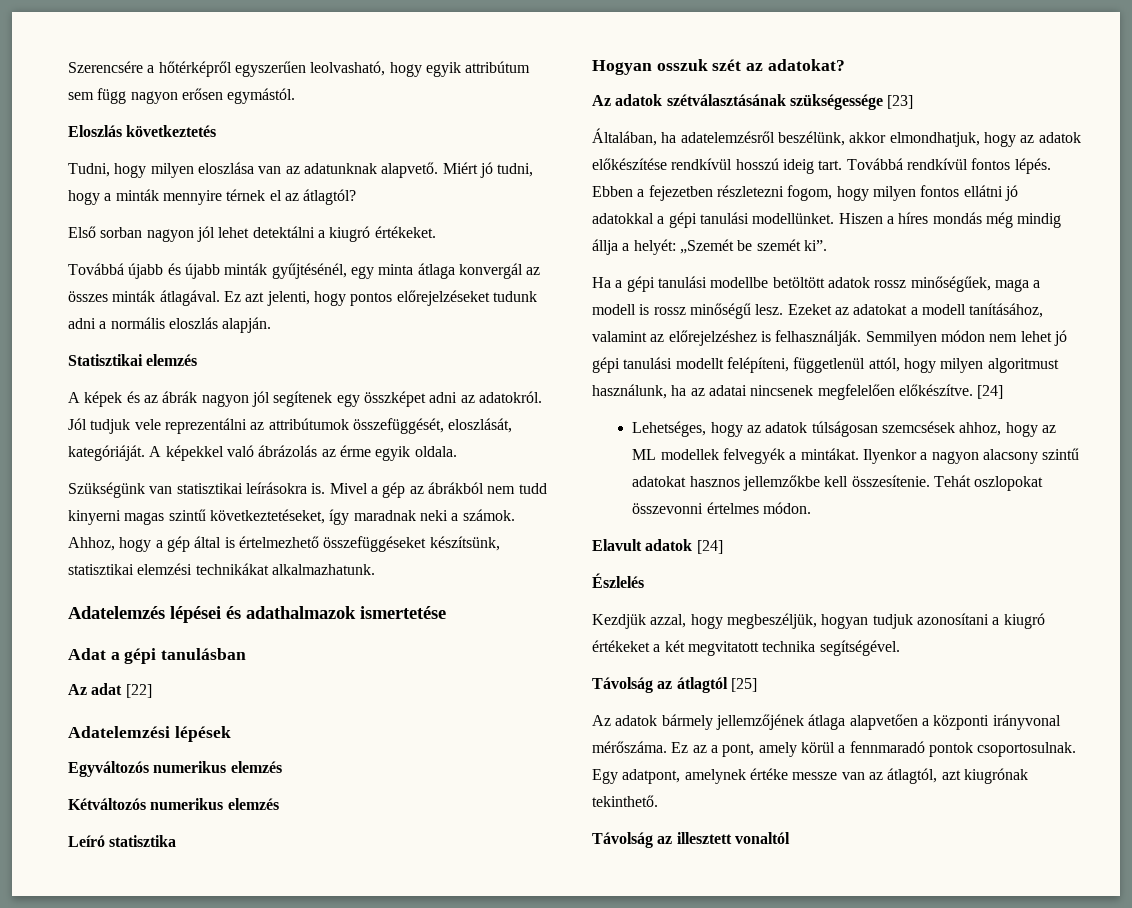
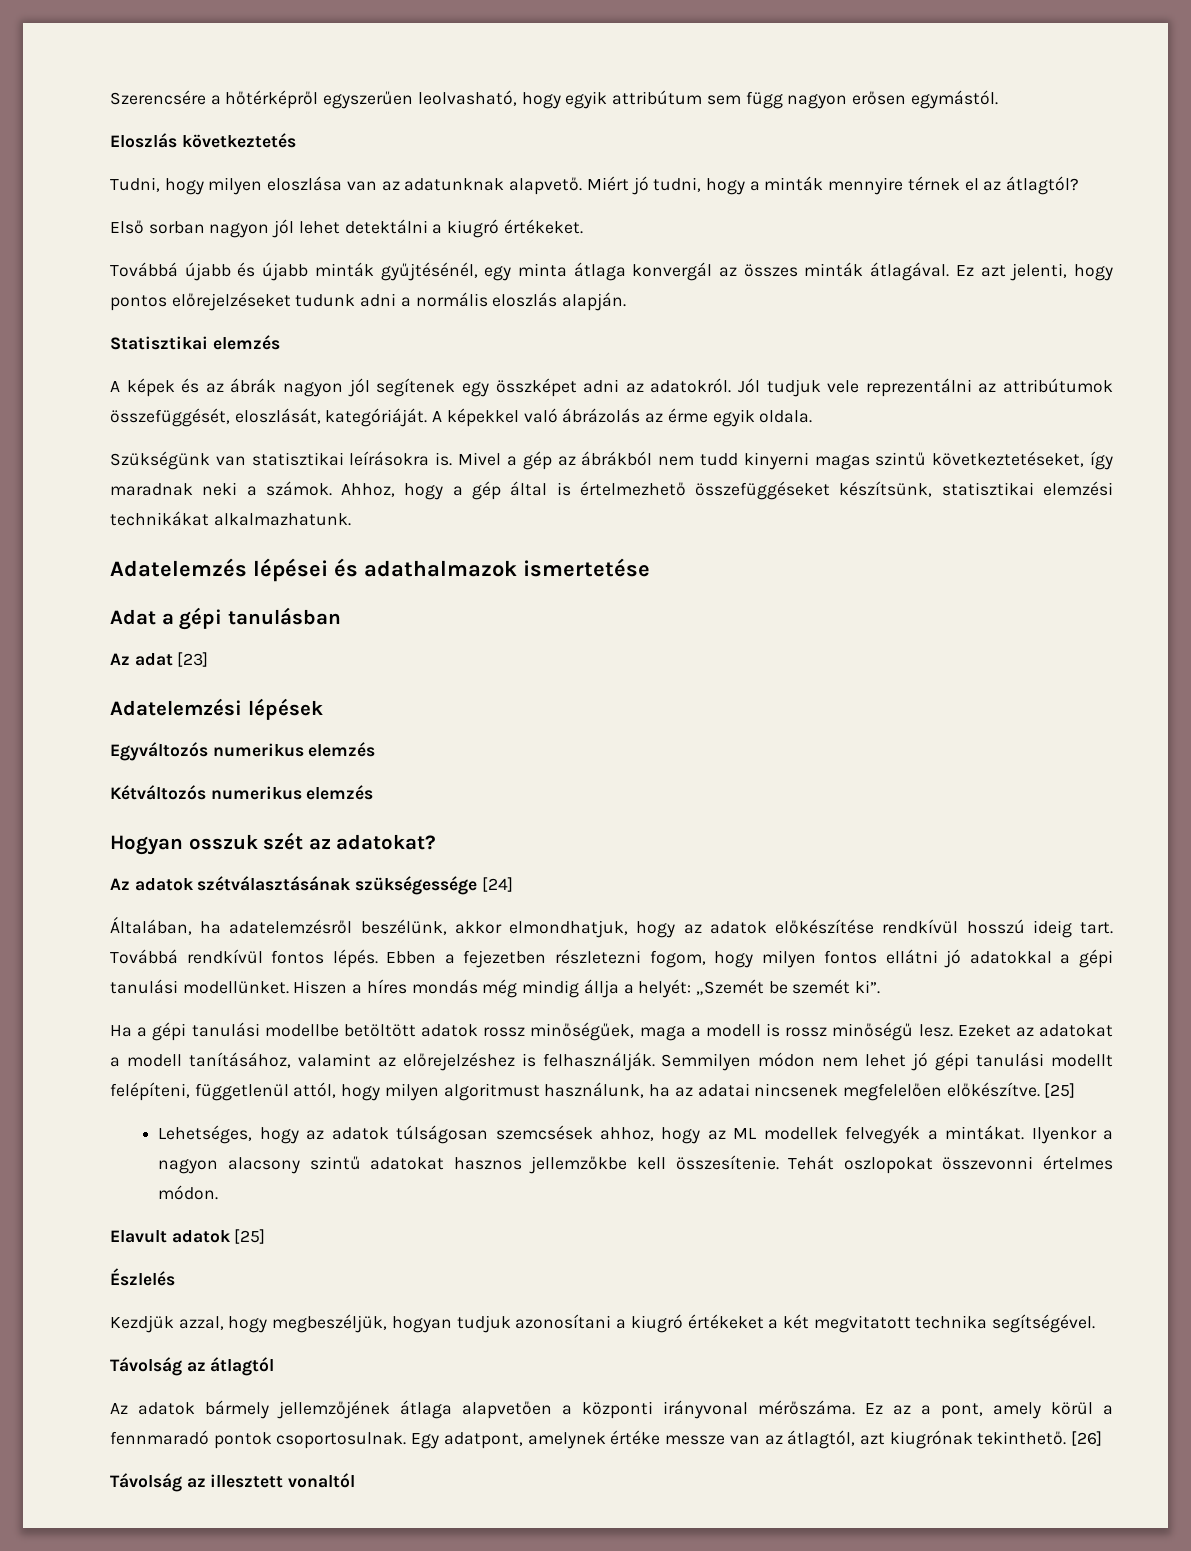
[125,684,152,698] [22] -> [177,652,209,667] [23]
[68,835,177,847] // Leíró statisztika -> (374, 792) none
[887,95,914,109] [23] -> [481,877,513,892] [24]
[977,385,1004,399] [24] -> [1044,1083,1076,1098] [25]
[696,540,723,554] [24] -> [234,1229,266,1244] [25]
[730,678,757,692] [25] -> (275, 1366) none
(658, 801) none -> [1071,1431,1103,1446] [26]

